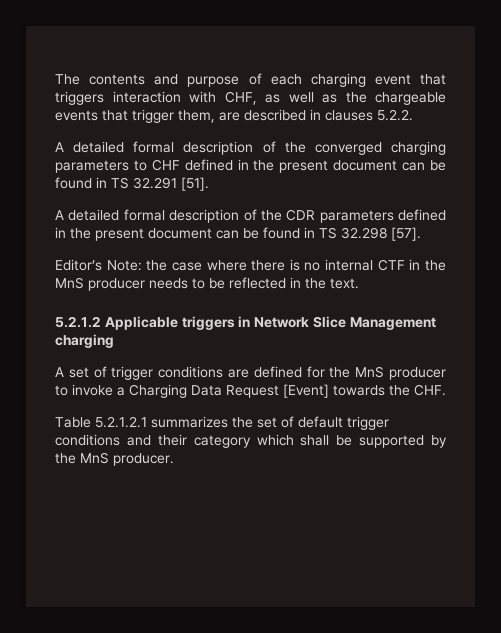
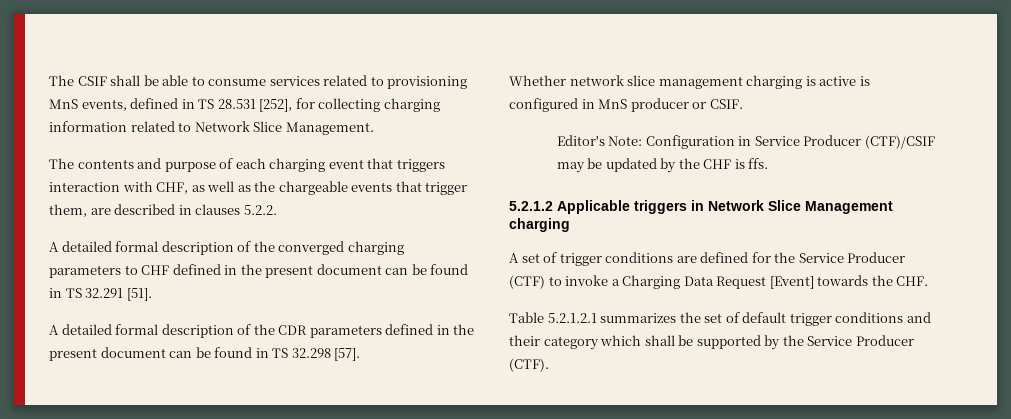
[55,74,80,85] The -> [49,75,468,89] [49,98,440,112] [49,121,374,135] [49,158,74,169] The CSIF shall be able to consume services related to provisioning MnS events, defined in TS 28.531 [252], for collecting charging information related to Network Slice Management. // The
[55,259,446,271] [55,277,359,291] Editor’s Note: the case where there is no internal CTF in the MnS producer needs to be reflected in the text. -> [509,75,870,89] [509,98,743,112] [556,135,935,149] [556,158,769,173] Whether network slice management charging is active is configured in MnS producer or CSIF. // Editor's Note: Configuration in Service Producer (CTF)/CSIF may be updated by the CHF is ffs.
[355,366,447,380] MnS producer -> [798,252,906,263] [509,275,545,289] Service Producer (CTF)
[80,452,174,466] MnS producer. -> [807,335,914,346] [509,358,549,372] Service Producer (CTF).

